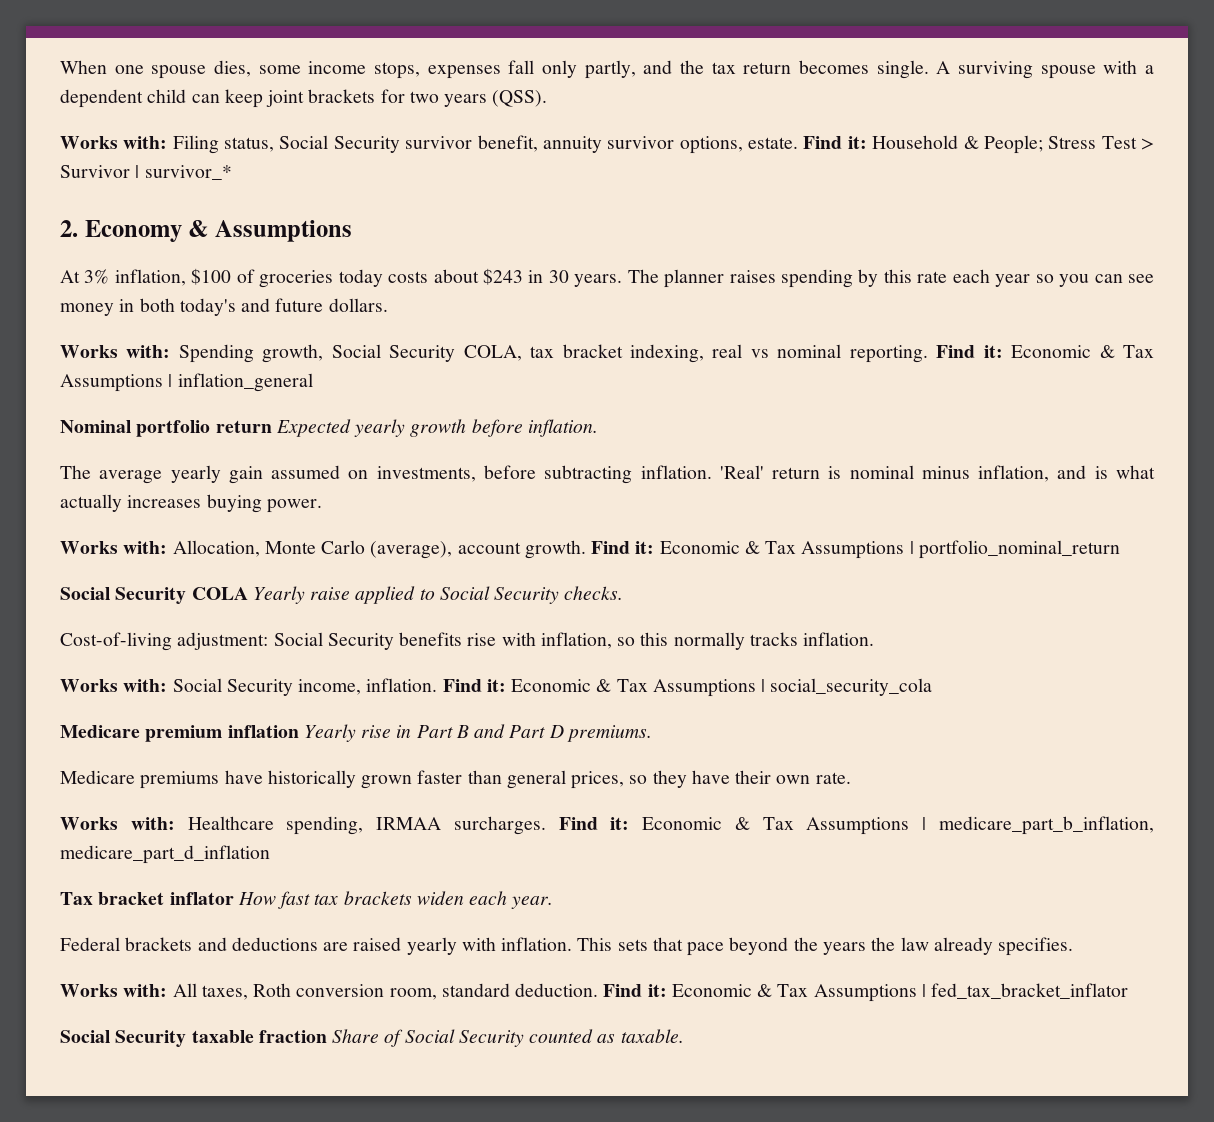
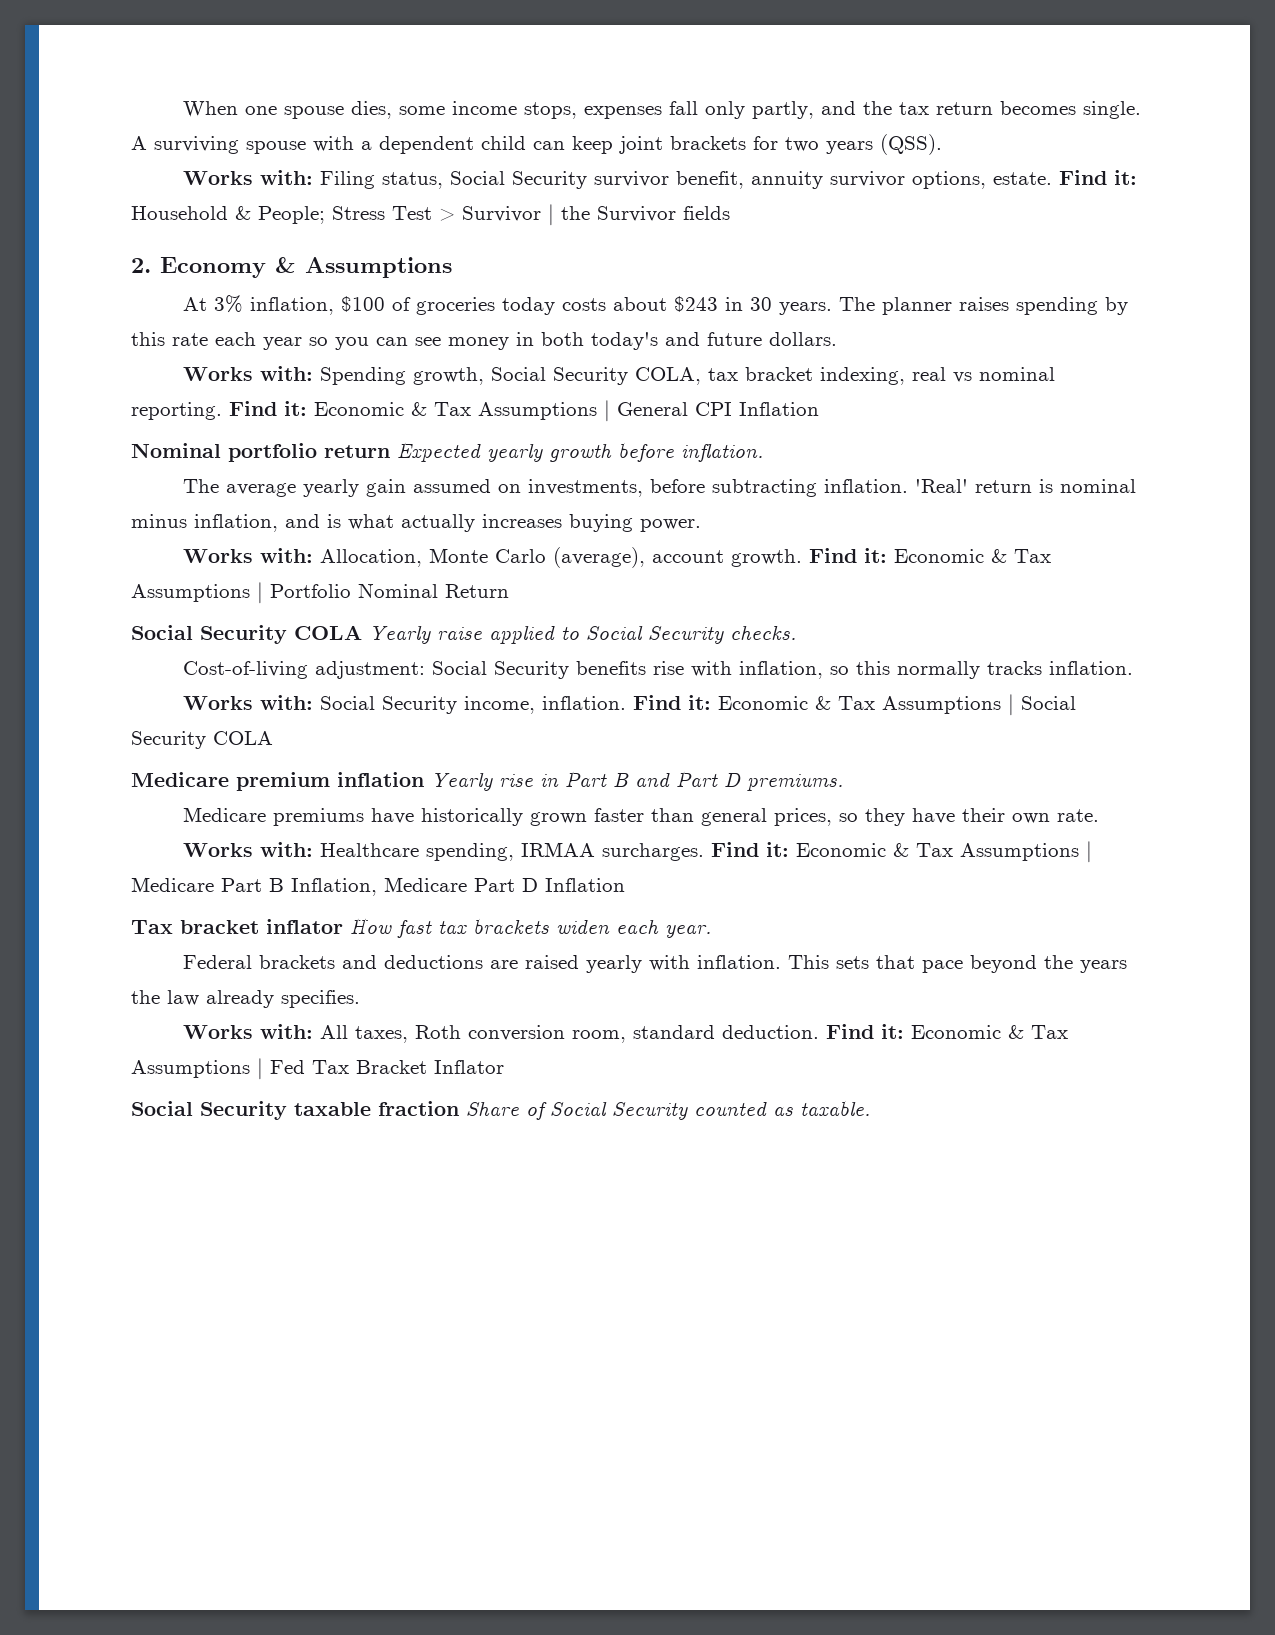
[144,165,232,180] survivor_* -> [561,206,730,222] the Survivor fields
[177,373,313,392] inflation_general -> [617,402,819,416] General CPI Inflation
[918,540,1120,559] portfolio_nominal_return -> [270,583,509,598] Portfolio Nominal Return
[770,678,933,696] social_security_cola -> [1021,696,1077,710] [131,731,273,749] Social Security COLA
[938,816,1154,835] [60,845,270,864] medicare_part_b_inflation, medicare_part_d_inflation -> [131,877,625,896] Medicare Part B Inflation, Medicare Part D Inflation
[931,983,1129,999] fed_tax_bracket_inflator -> [270,1060,504,1074] Fed Tax Bracket Inflator

